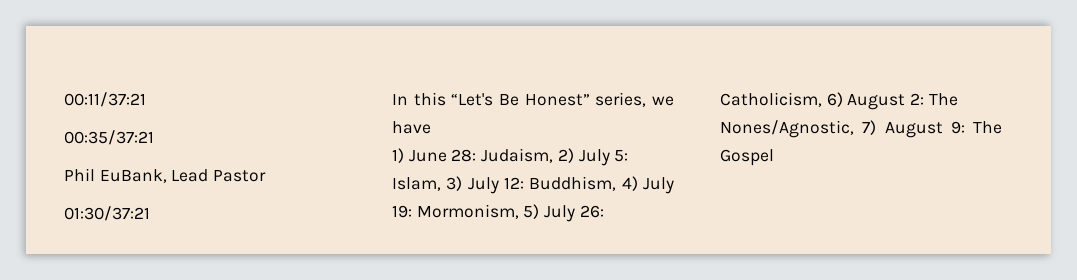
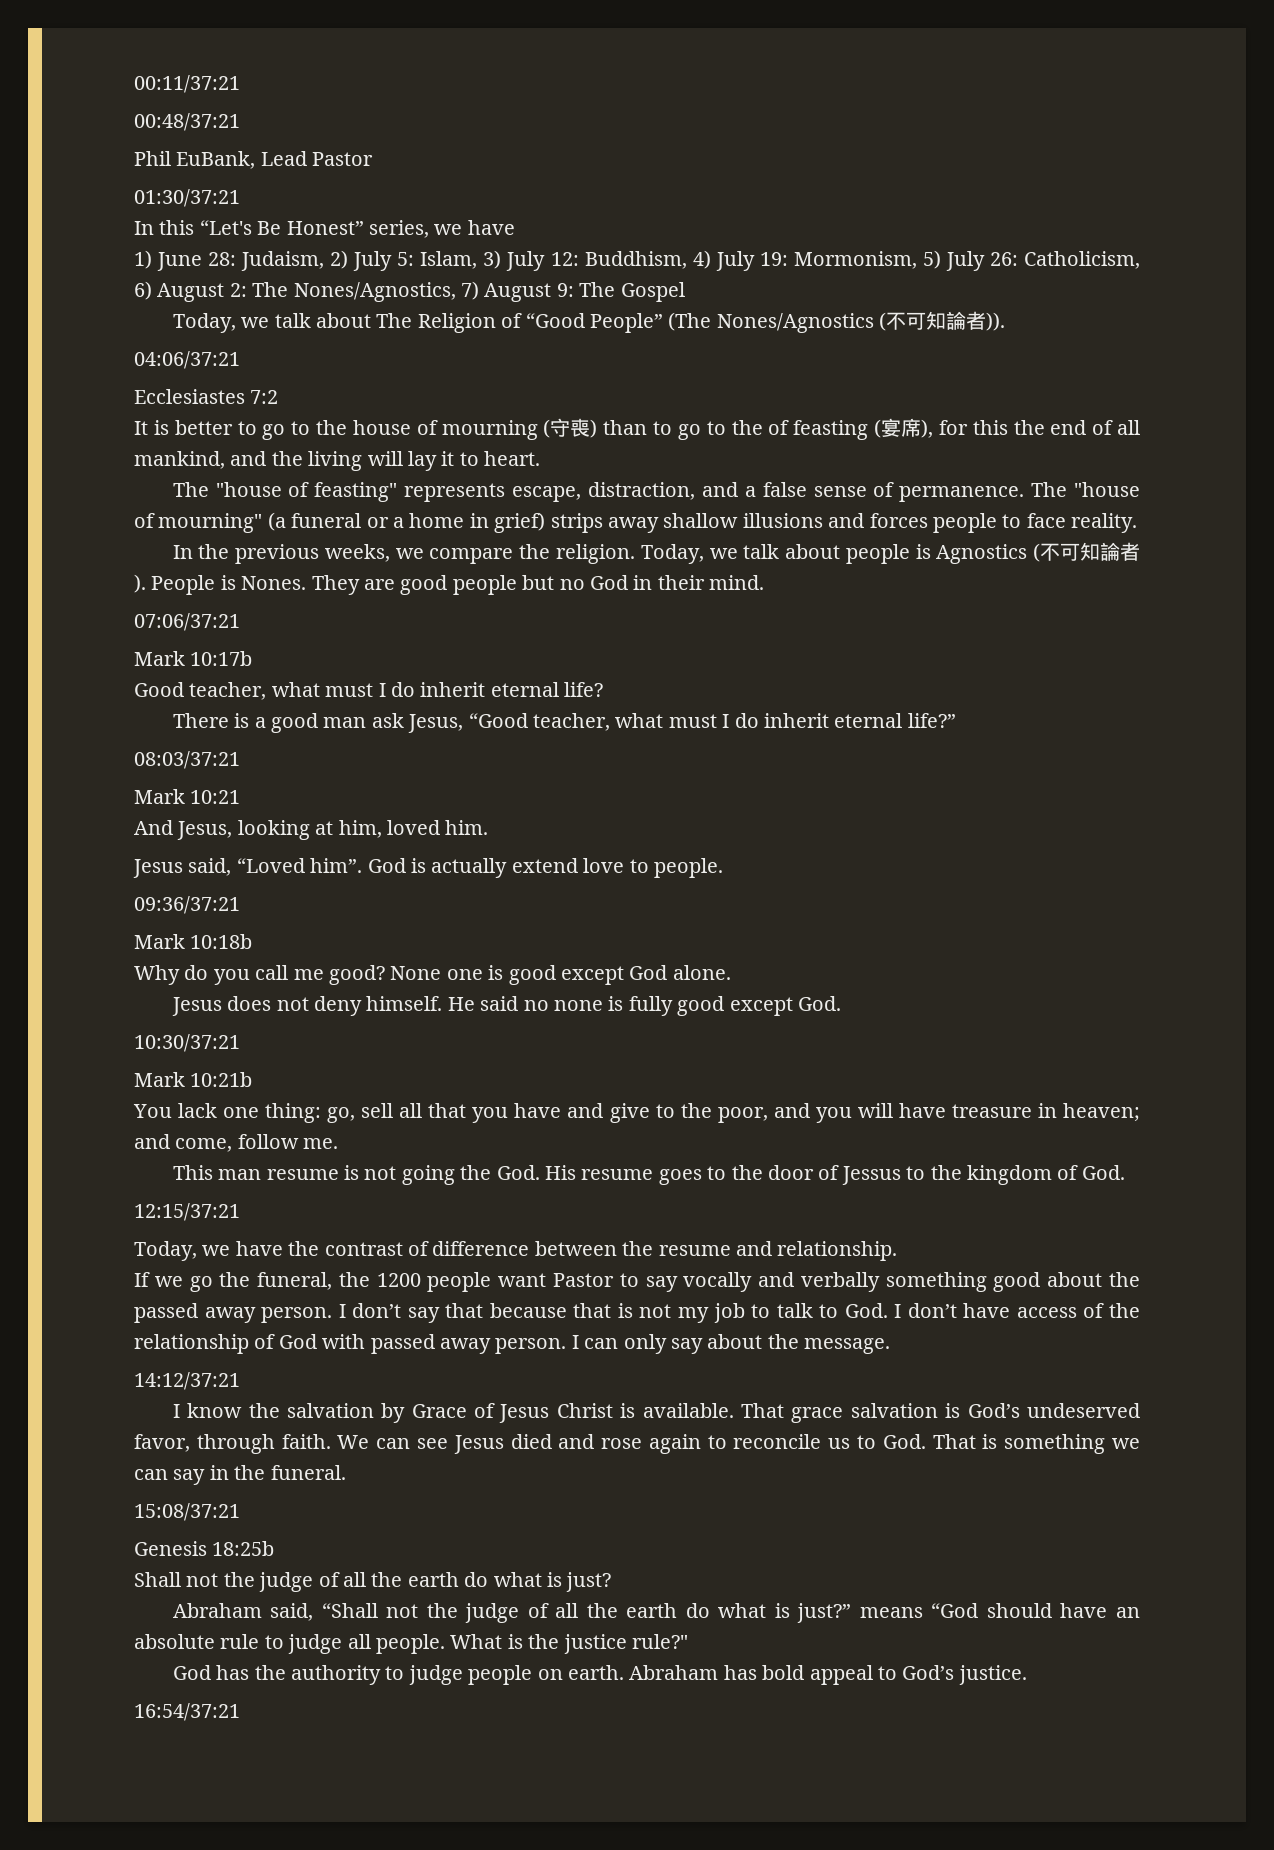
[64,130,154,145] 00:35/37:21 -> [134,113,240,131] 00:48/37:21
[720,120,854,138] Nones/Agnostic, -> [293,282,456,302] Nones/Agnostics,
(774, 157) none -> [172,311,1006,333] [134,351,240,369] [134,389,279,404] [134,418,1141,440] [134,451,541,471] [172,482,1140,502] [134,512,1138,533] [172,542,1140,564] [134,574,765,595] [134,613,240,631] [134,651,253,666] [134,682,604,700] [172,713,956,733] [134,751,240,769] [134,789,241,804] [134,820,489,840] [133,858,723,878] [134,896,240,914] [134,934,253,949] [134,965,731,985] [171,996,841,1016] [134,1034,240,1052] [134,1072,253,1087] [133,1103,1140,1123] [134,1134,339,1152] [172,1165,1125,1185] [134,1203,240,1221] [134,1241,898,1261] [134,1272,1141,1292] [134,1303,1140,1323] [134,1334,891,1354] [134,1372,240,1390] [172,1403,1141,1423] [134,1434,1140,1454] [134,1465,346,1485] [134,1503,240,1521] [134,1541,275,1556] [134,1572,612,1592] [172,1603,1140,1623] [134,1634,688,1654] [172,1665,1027,1685] [134,1703,240,1721] // Today, we talk about The Religion of “Good People” (The Nones/Agnostics (不可知論者)). // 04:06/37:21 // Ecclesiastes 7:2 // It is better to go to the house of mourning (守喪) than to go to the of feasting (宴席), for this the end of all mankind, and the living will lay it to heart. // The "house of feasting" represents escape, distraction, and a false sense of permanence. The "house of mourning" (a funeral or a home in grief) strips away shallow illusions and forces people to face reality. // In the previous weeks, we compare the religion. Today, we talk about people is Agnostics (不可知論者). People is Nones. They are good people but no God in their mind. // 07:06/37:21 // Mark 10:17b // Good teacher, what must I do inherit eternal life? // There is a good man ask Jesus, “Good teacher, what must I do inherit eternal life?” // 08:03/37:21 // Mark 10:21 // And Jesus, looking at him, loved him. // Jesus said, “Loved him”. God is actually extend love to people. // 09:36/37:21 // Mark 10:18b // Why do you call me good? None one is good except God alone. // Jesus does not deny himself. He said no none is fully good except God. // 10:30/37:21 // Mark 10:21b // You lack one thing: go, sell all that you have and give to the poor, and you will have treasure in heaven; and come, follow me. // This man resume is not going the God. His resume goes to the door of Jessus to the kingdom of God. // 12:15/37:21 // Today, we have the contrast of difference between the resume and relationship. // If we go the funeral, the 1200 people want Pastor to say vocally and verbally something good about the passed away person. I don’t say that because that is not my job to talk to God. I don’t have access of the relationship of God with passed away person. I can only say about the message. // 14:12/37:21 // I know the salvation by Grace of Jesus Christ is available. That grace salvation is God’s undeserved favor, through faith. We can see Jesus died and rose again to reconcile us to God. That is something we can say in the funeral. // 15:08/37:21 // Genesis 18:25b // Shall not the judge of all the earth do what is just? // Abraham said, “Shall not the judge of all the earth do what is just?” means “God should have an absolute rule to judge all people. What is the justice rule?" // God has the authority to judge people on earth. Abraham has bold appeal to God’s justice. // 16:54/37:21

